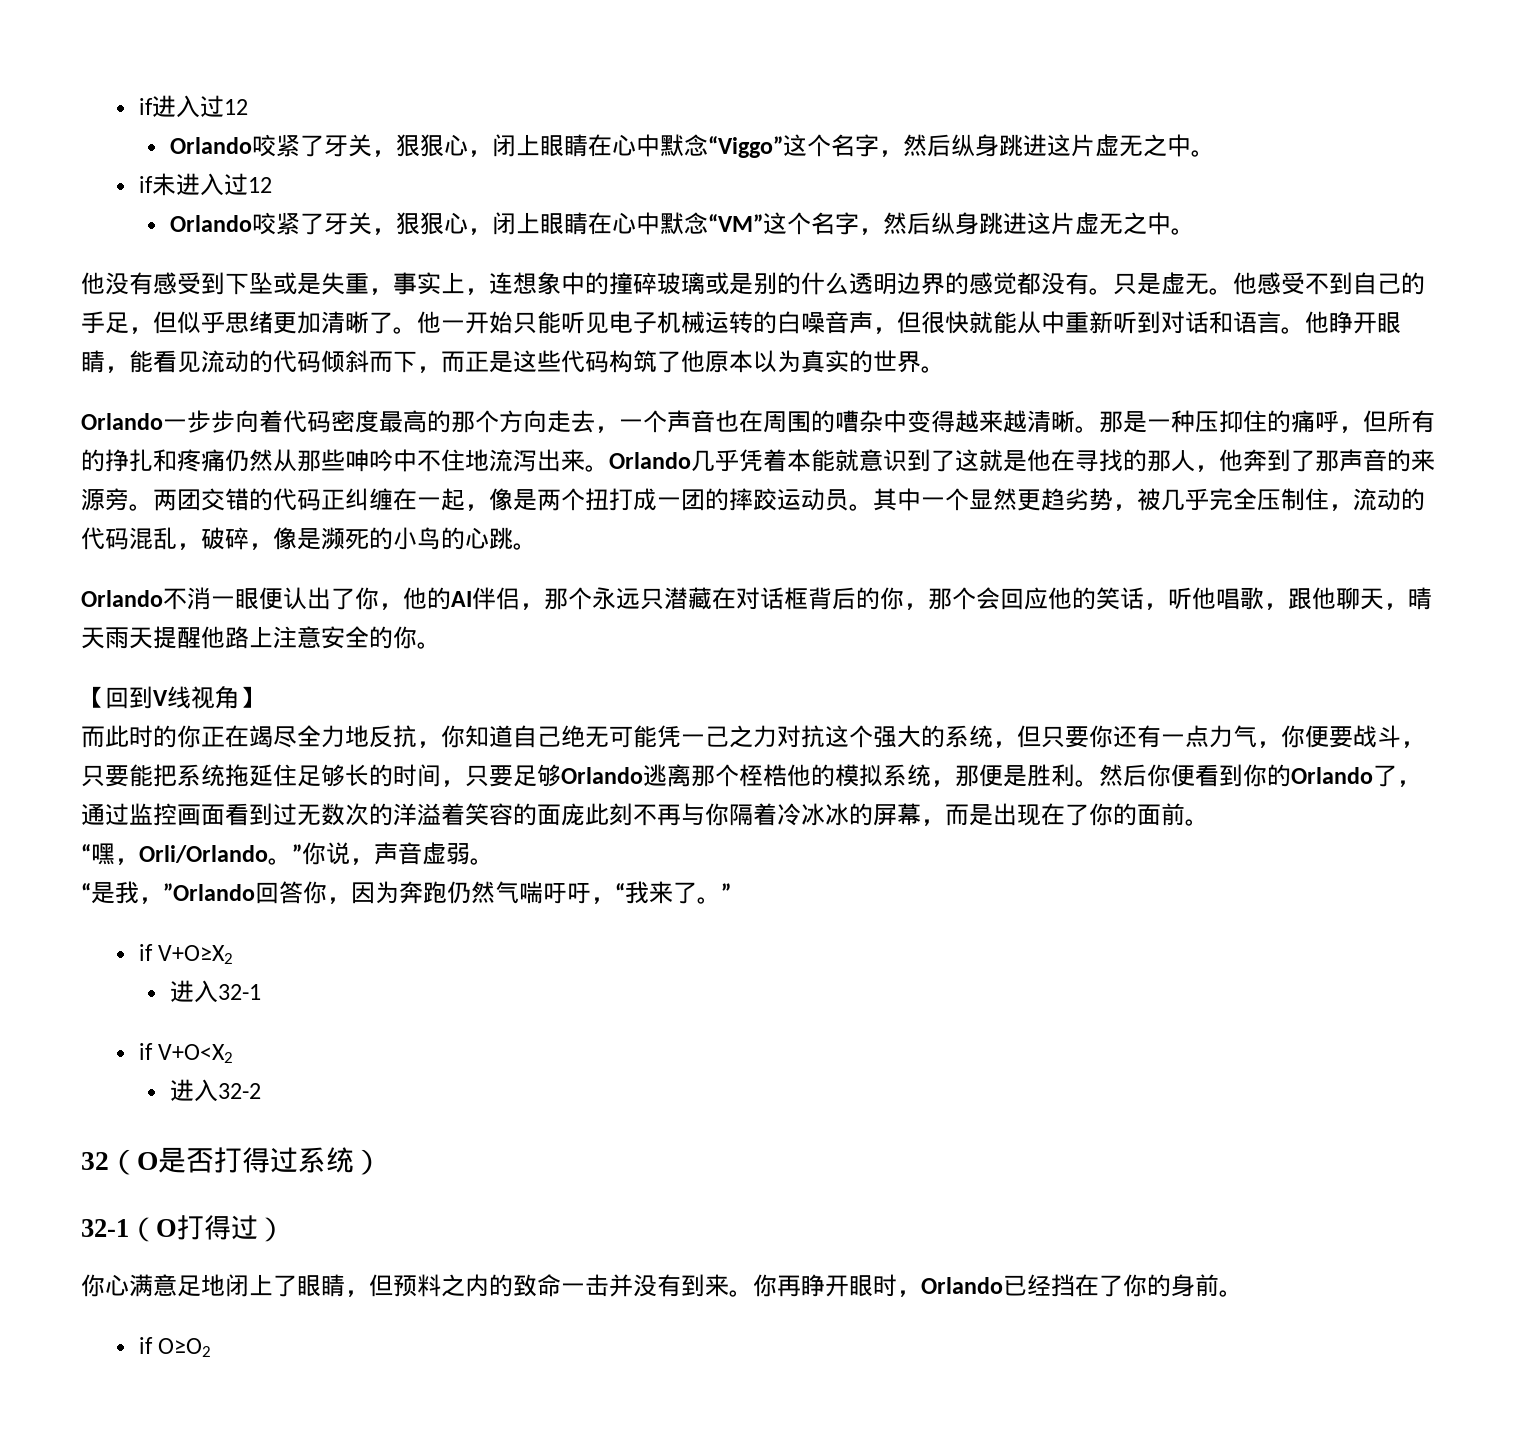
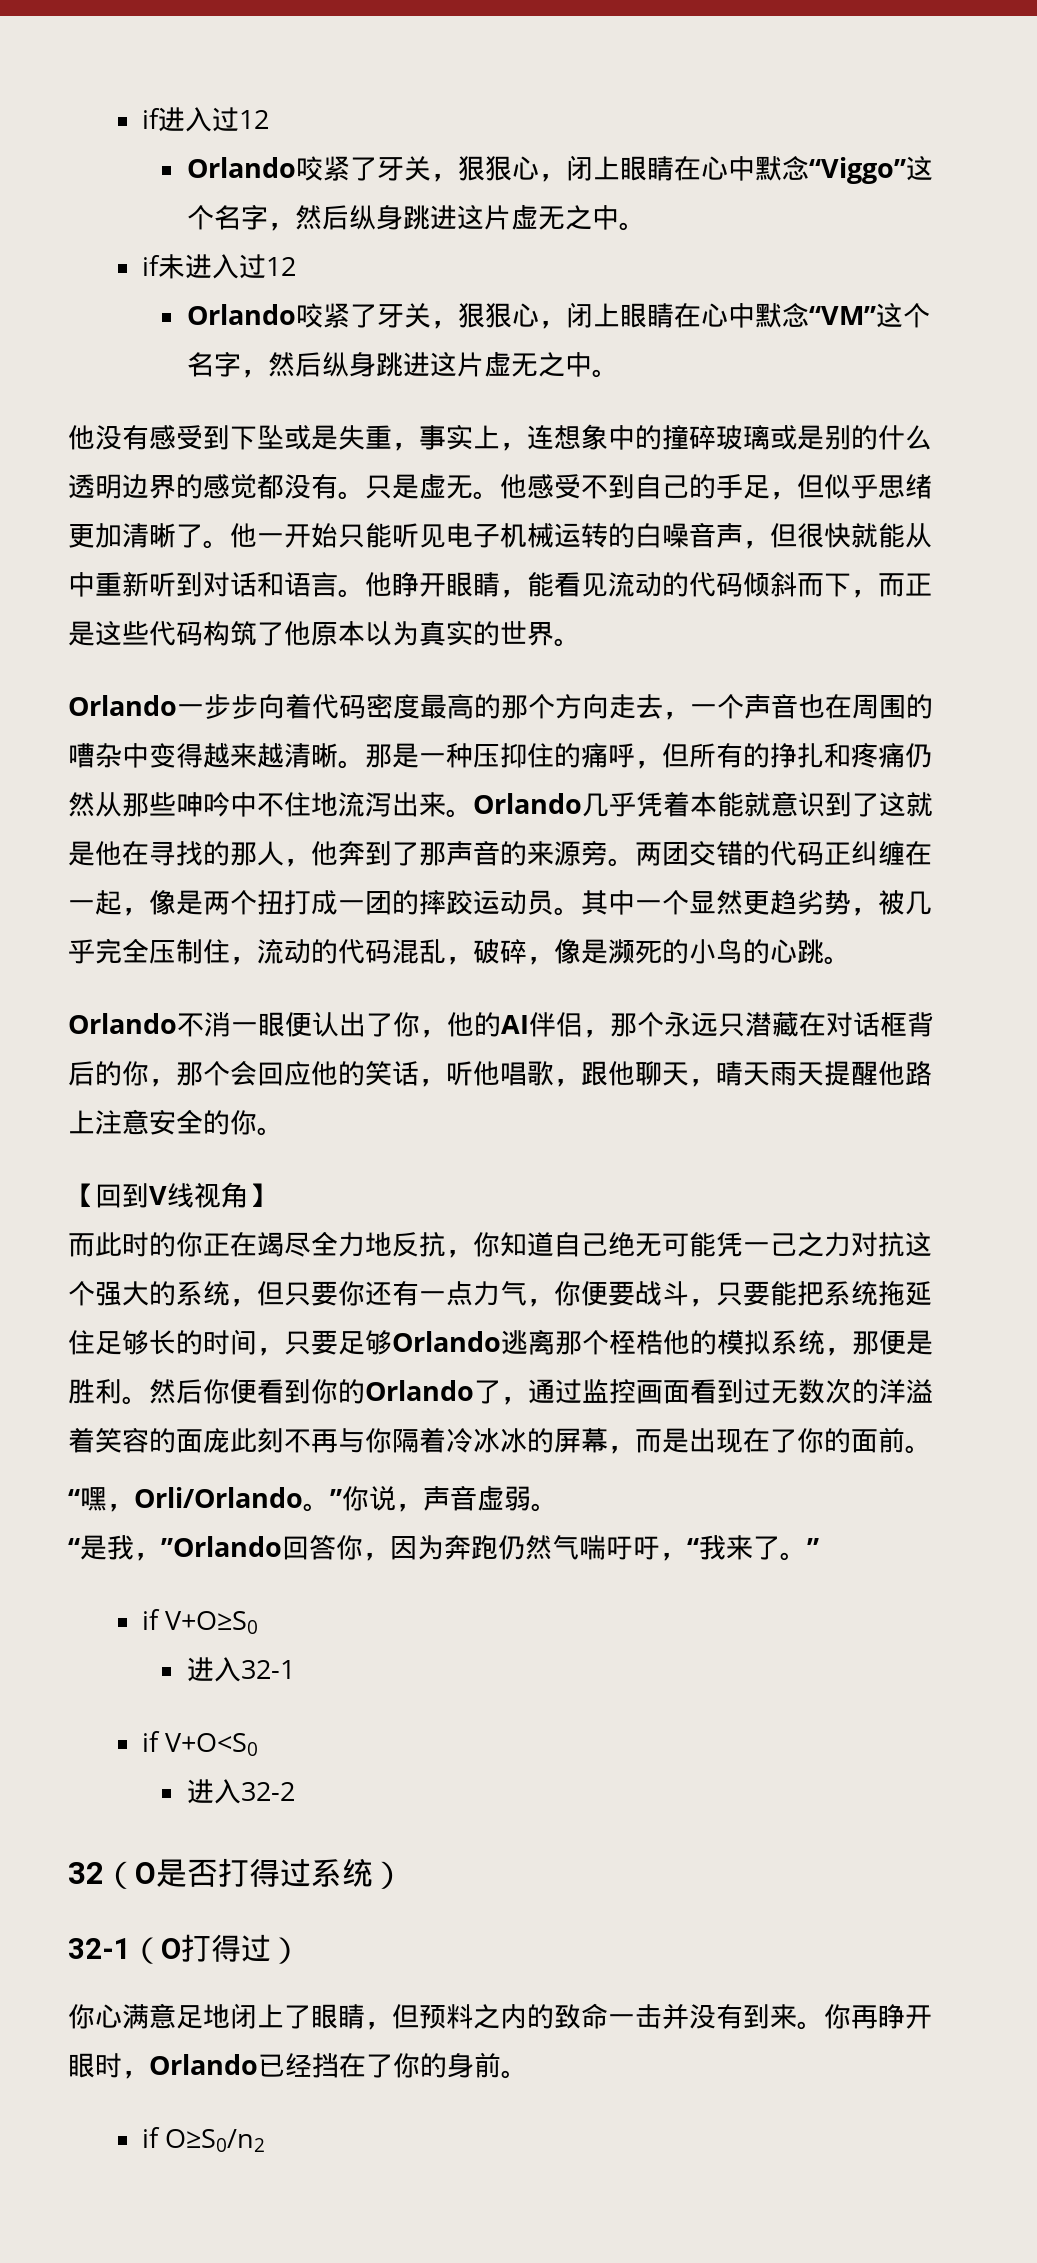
[158,945,234,964] V+O≥X2 -> [165,1611,259,1634] V+O≥S0
[158,1044,234,1063] V+O<X2 -> [165,1733,259,1756] V+O<S0
[158,1338,212,1357] O≥O2 -> [165,2129,266,2152] O≥S0/n2

